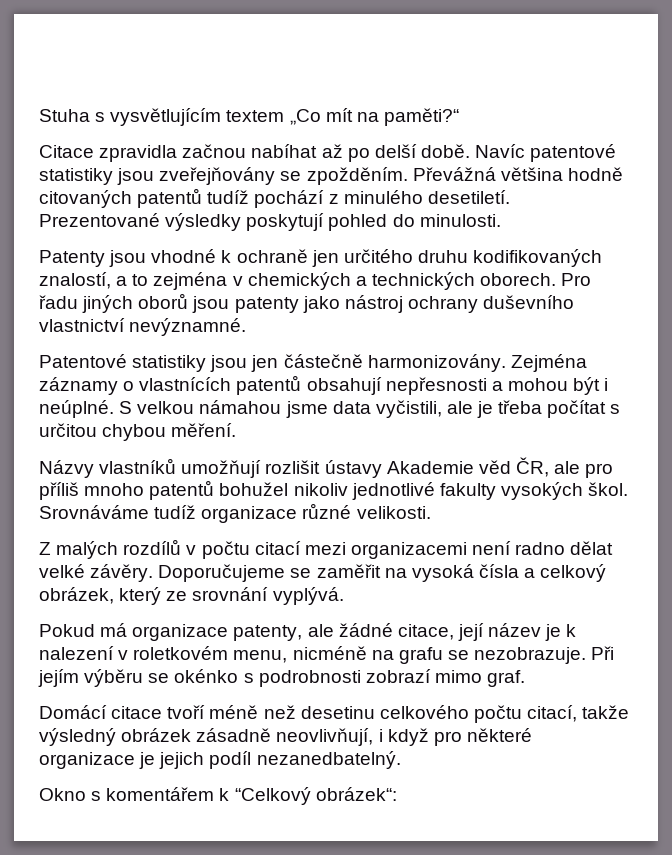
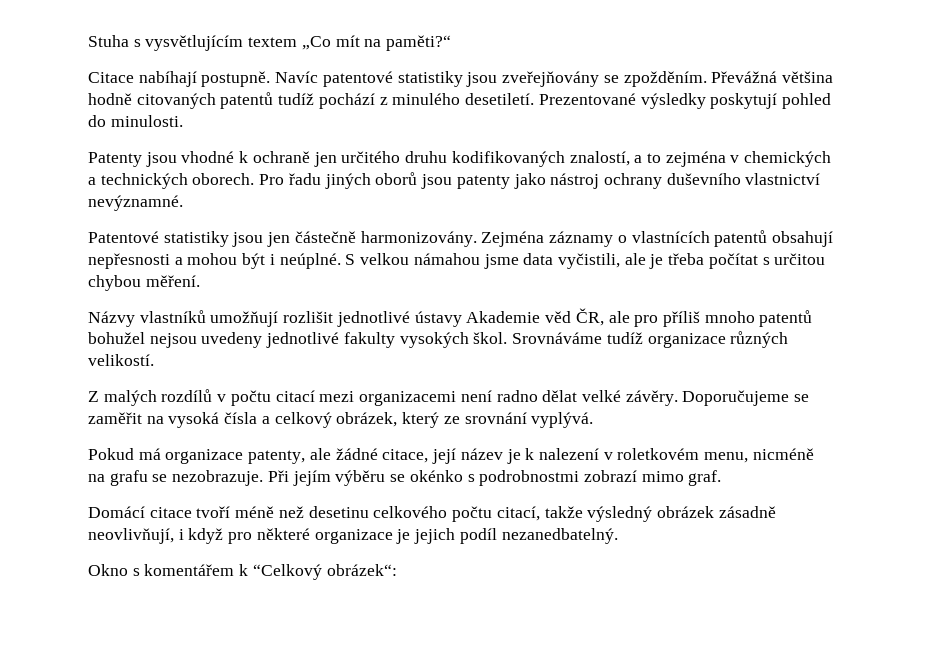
[99,144,470,162] zpravidla začnou nabíhat až po delší době. -> [138,71,271,87] nabíhají postupně.
(321, 467) none -> [336,311,410,327] jednotlivé
[293,483,348,496] nikoliv -> [149,332,263,348] nejsou uvedeny
[302,503,431,519] různé velikosti. -> [730,331,789,348] [88,354,154,366] různých velikostí.
[258,670,361,687] podrobnosti -> [479,470,580,486] podrobnostmi

